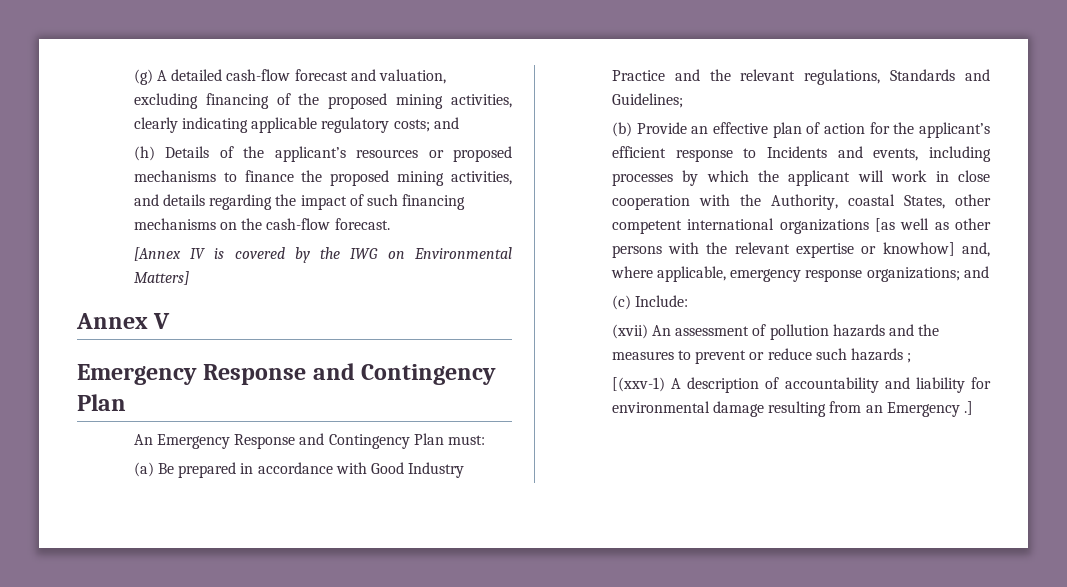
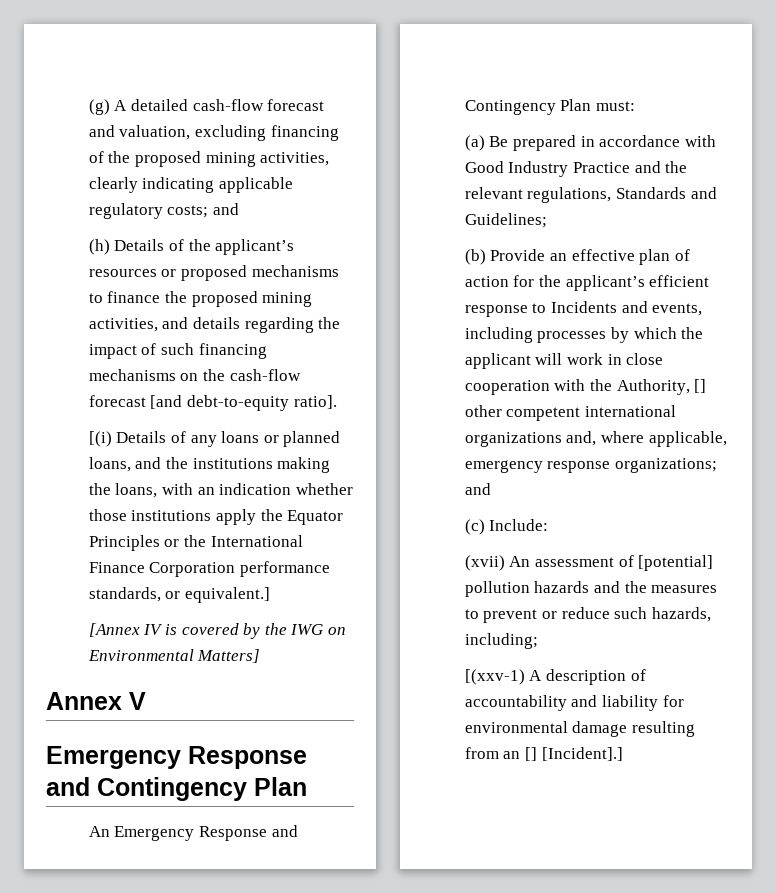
[334,218,390,230] forecast. -> [88,395,337,411] [88,431,341,447] [88,457,331,473] [88,483,353,498] [88,509,344,525] [88,535,303,551] [88,561,331,577] [88,587,271,603] forecast [and debt-to-equity ratio]. // [(i) Details of any loans or planned loans, and the institutions making the loans, with an indication whether those institutions apply the Equator Principles or the International Finance Corporation performance standards, or equivalent.]
[847,194,945,209] coastal States, -> [694,379,707,393] []
[874,218,991,232] [611,242,955,258] [as well as other persons with the relevant expertise or knowhow] -> (562, 439) none
(767, 330) none -> [638,555,714,571] [potential]
[850,348,912,363] hazards ; -> [651,607,711,622] [464,633,538,649] hazards, including;
[886,401,973,417] Emergency .] -> [525,747,623,761] [] [Incident].]

